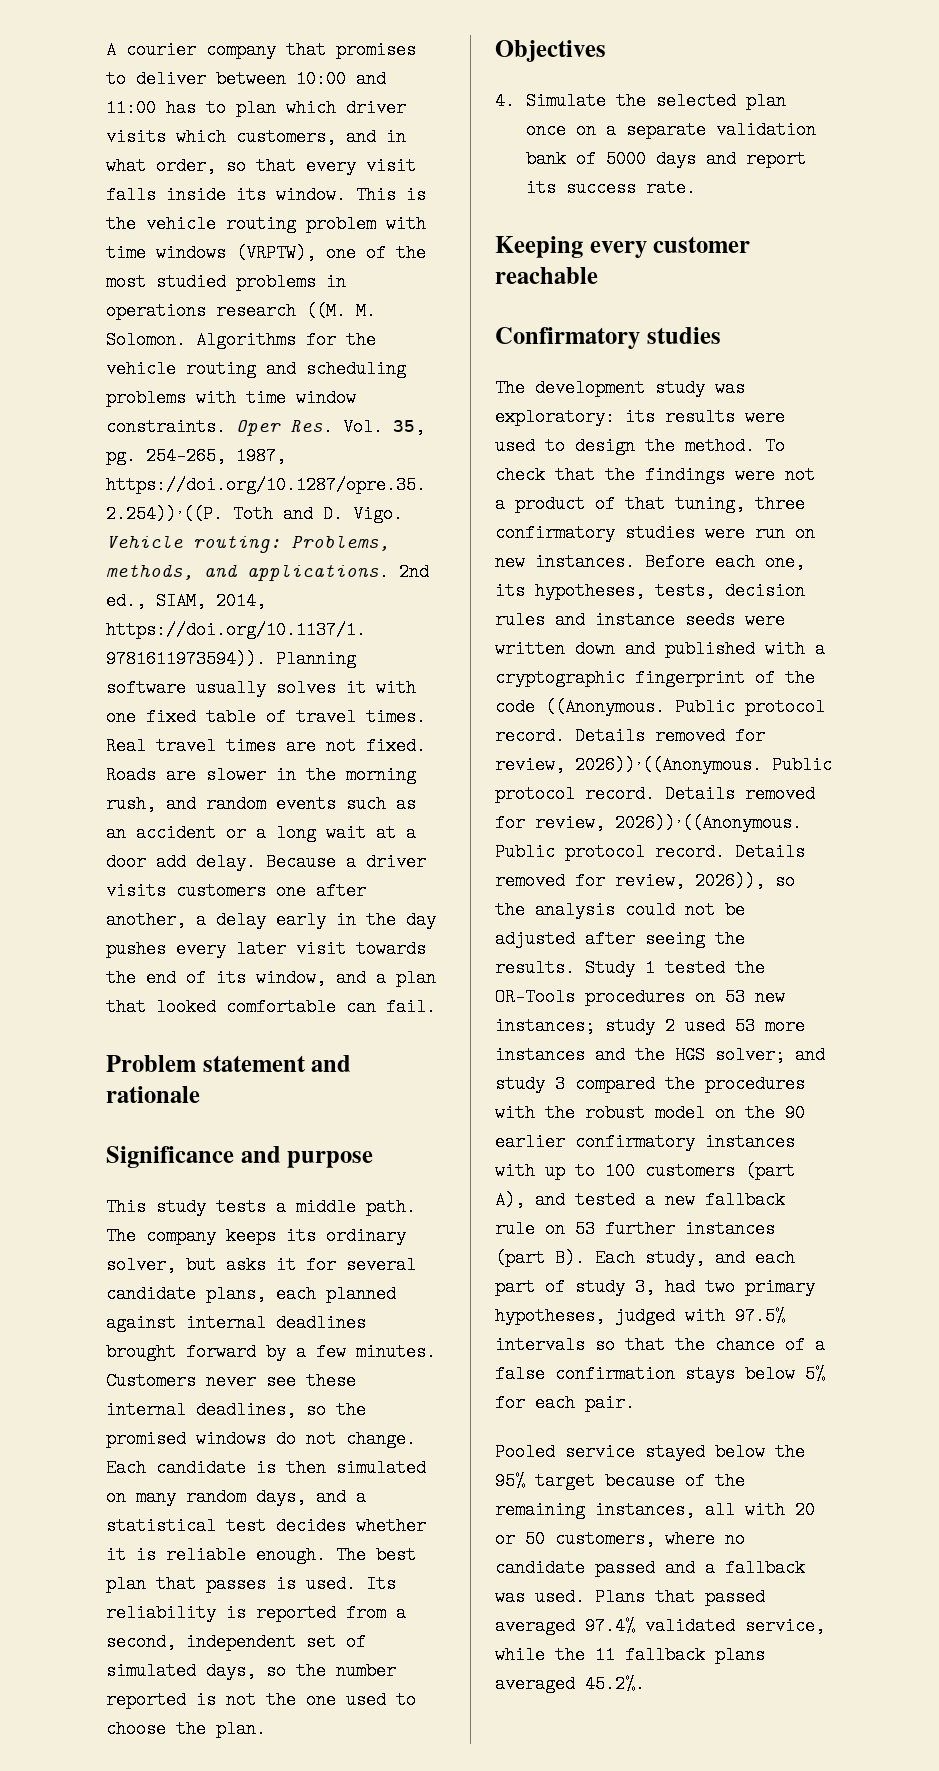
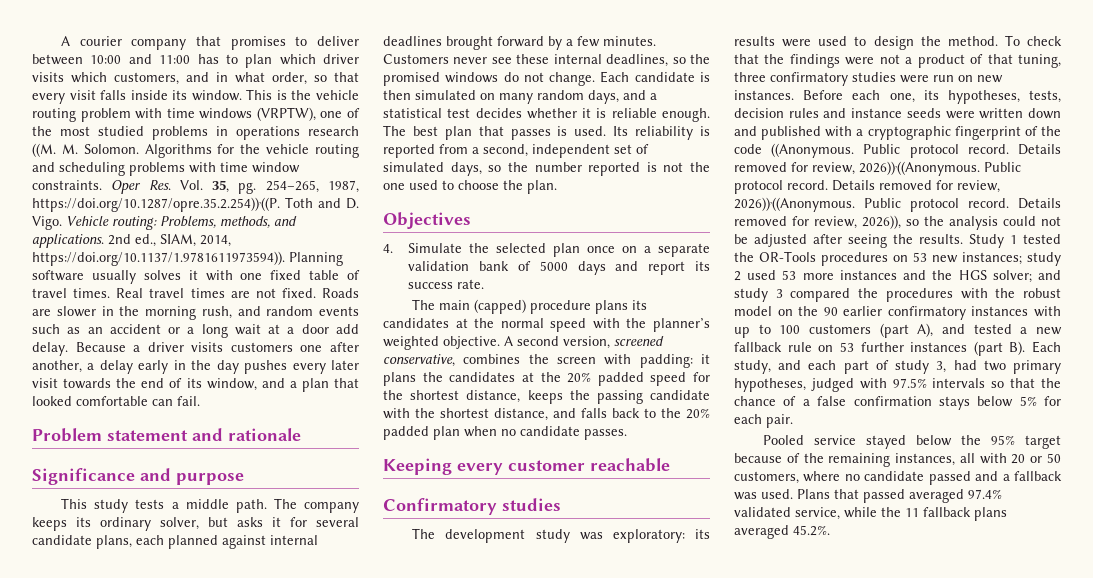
(697, 188) none -> [412,299,648,314] [383,318,710,332] [383,336,664,350] [383,354,710,368] [383,372,710,386] [383,390,710,404] [383,408,710,421] [383,426,627,440] // The main (capped) procedure plans its candidates at the normal speed with the planner’s weighted objective. A second version, screened conservative, combines the screen with padding: it plans the candidates at the 20% padded speed for the shortest distance, keeps the passing candidate with the shortest distance, and falls back to the 20% padded plan when no candidate passes.

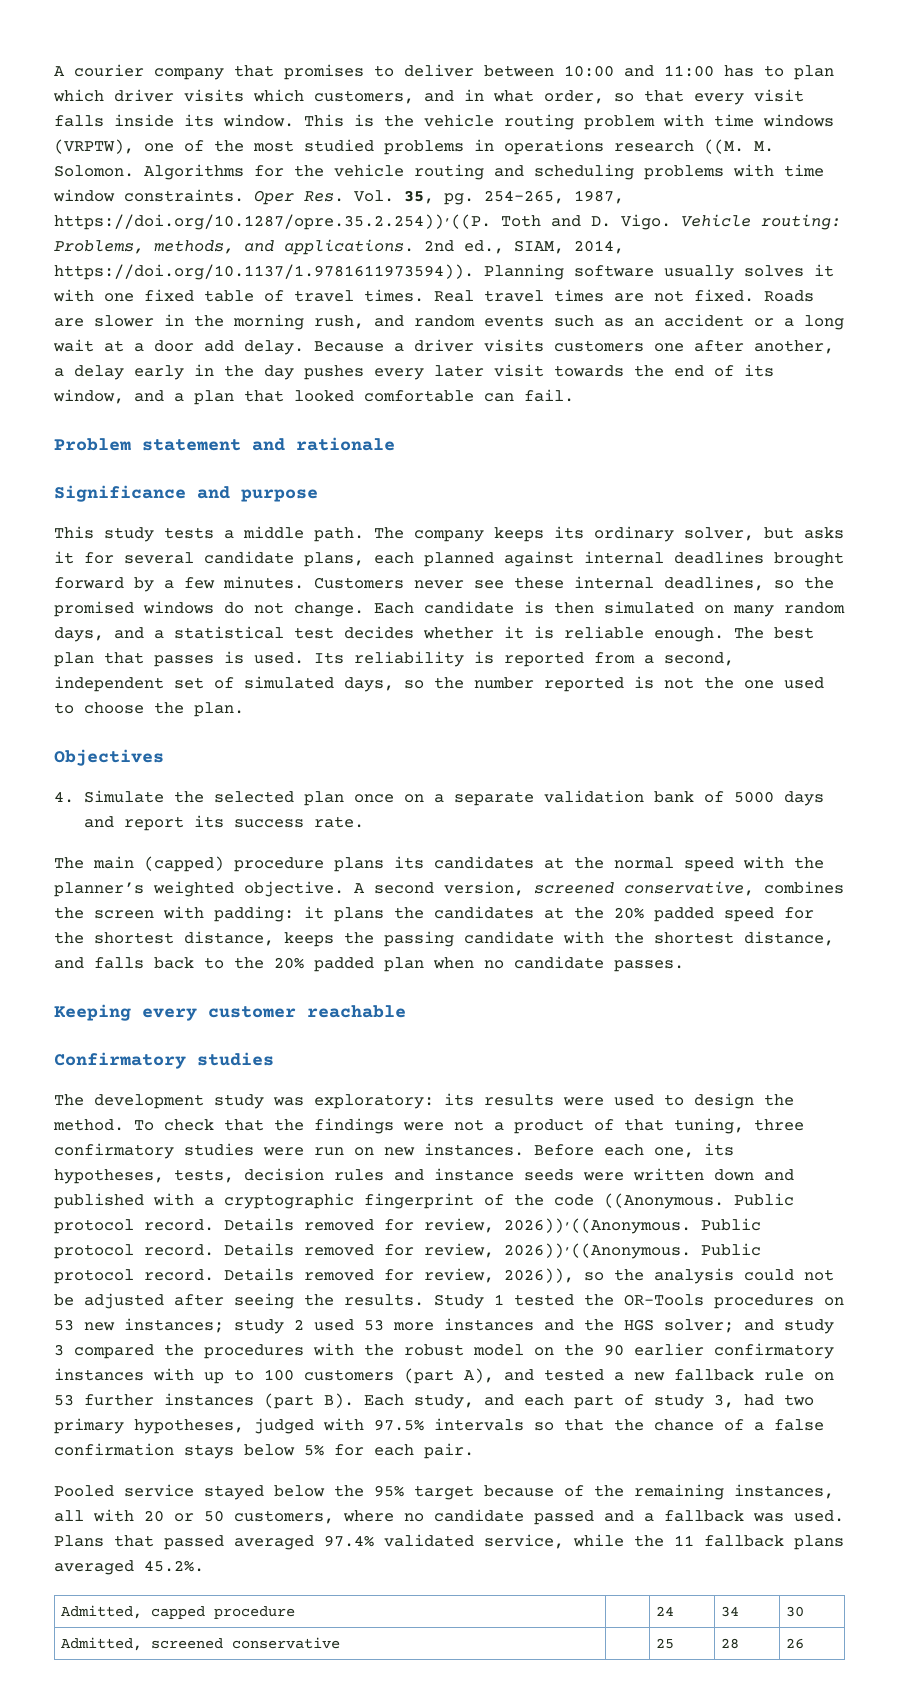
(830, 530) none -> [61,1605,296,1619] [656,1606,675,1616] [721,1606,740,1617] [786,1606,805,1617] [61,1637,341,1651] [656,1638,675,1649] [721,1638,740,1649] [786,1638,805,1649] // Admitted, capped procedure | | 24 | 34 | 30 // Admitted, screened conservative | | 25 | 28 | 26

